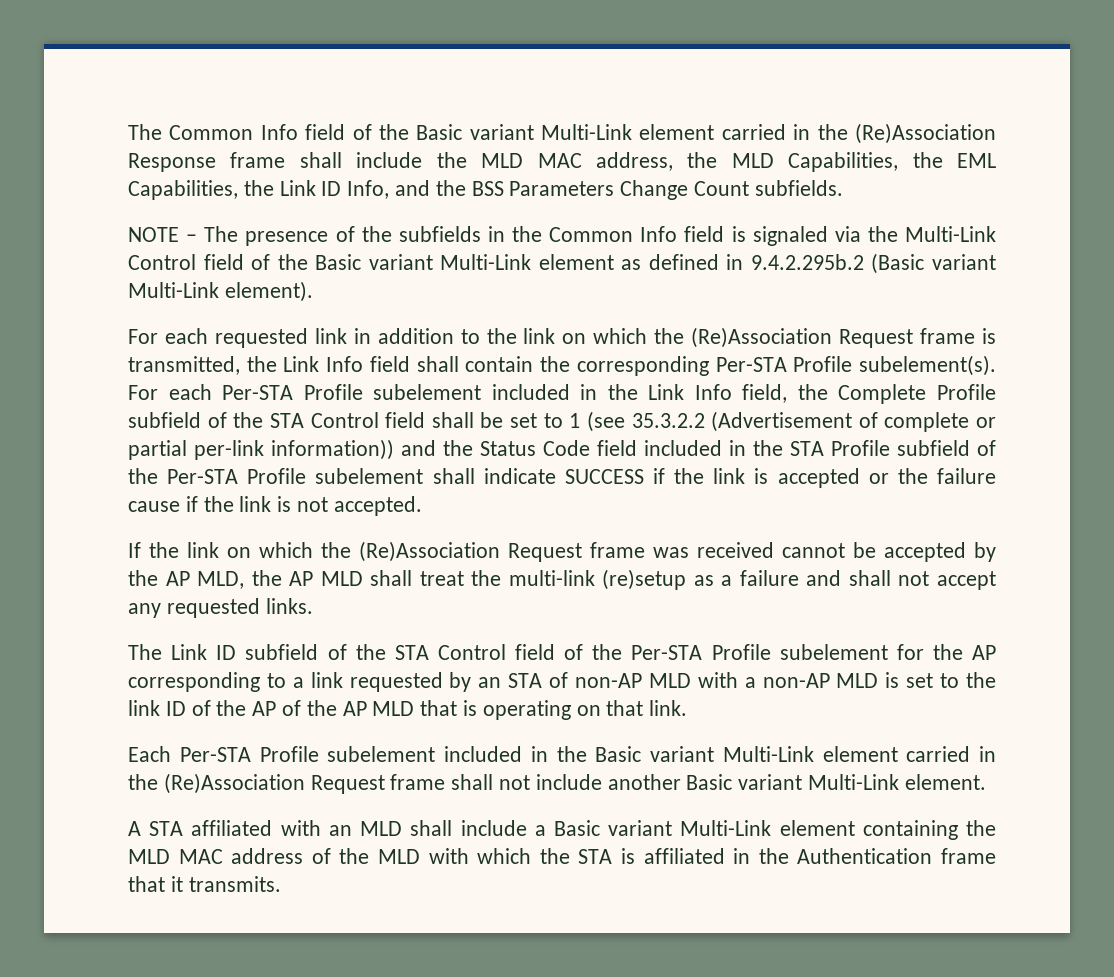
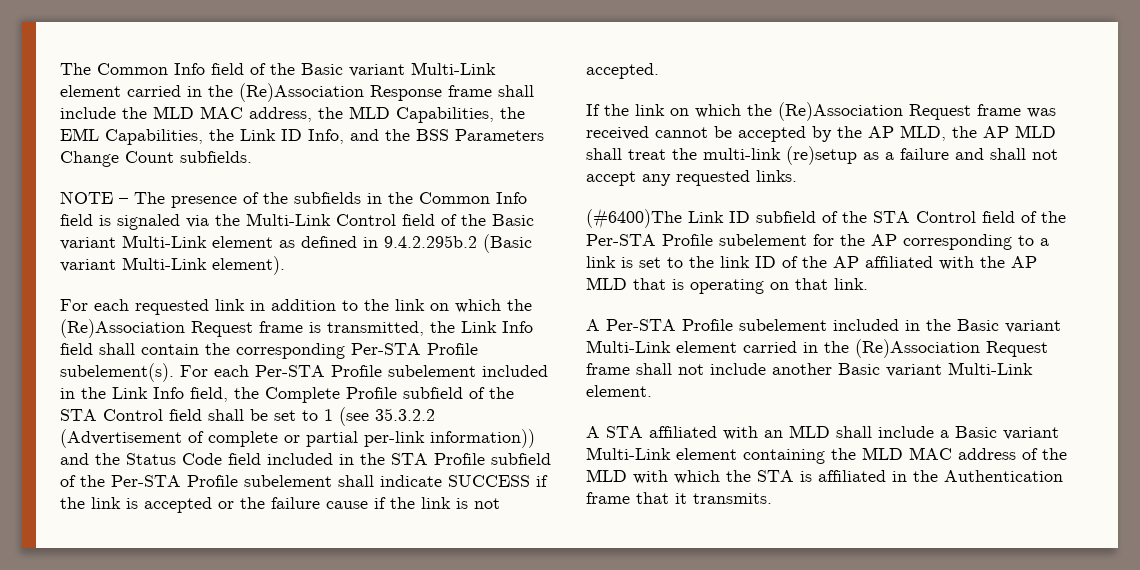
[128,644,162,660] The -> [586,208,682,229] (#6400)The
[349,672,879,692] requested by an STA of non-AP MLD with a non-AP MLD -> (616, 262) none
[282,700,302,716] of -> [865,256,974,270] affiliated with
[128,746,171,762] Each -> [586,319,600,331] A

